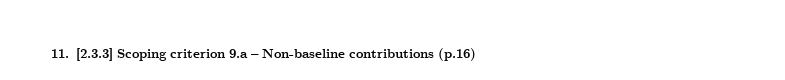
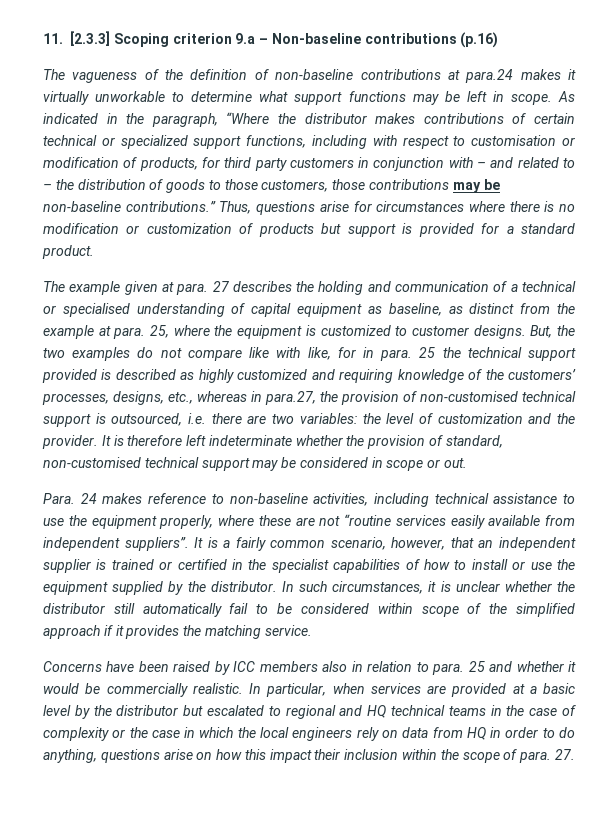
(476, 54) none -> [43,69,577,83] [43,91,575,105] [43,112,575,127] [43,135,575,149] [43,157,576,171] [43,179,500,193] [43,201,575,215] [43,223,575,237] [42,245,94,259] [43,281,577,295] [43,303,575,317] [43,325,575,339] [43,347,577,361] [42,369,576,383] [42,391,576,405] [43,413,575,427] [42,435,503,449] [43,457,468,471] [43,493,575,507] [43,514,575,529] [43,537,576,551] [43,559,575,573] [43,581,576,595] [43,603,575,617] [43,625,312,639] [43,661,576,675] [43,683,575,697] [43,705,576,719] [43,727,575,741] [43,749,575,763] // The vagueness of the definition of non-baseline contributions at para.24 makes it virtually unworkable to determine what support functions may be left in scope. As indicated in the paragraph, “Where the distributor makes contributions of certain technical or specialized support functions, including with respect to customisation or modification of products, for third party customers in conjunction with – and related to – the distribution of goods to those customers, those contributions may be non-baseline contributions.” Thus, questions arise for circumstances where there is no modification or customization of products but support is provided for a standard product. // The example given at para. 27 describes the holding and communication of a technical or specialised understanding of capital equipment as baseline, as distinct from the example at para. 25, where the equipment is customized to customer designs. But, the two examples do not compare like with like, for in para. 25 the technical support provided is described as highly customized and requiring knowledge of the customers’ processes, designs, etc., whereas in para.27, the provision of non-customised technical support is outsourced, i.e. there are two variables: the level of customization and the provider. It is therefore left indeterminate whether the provision of standard, non-customised technical support may be considered in scope or out. // Para. 24 makes reference to non-baseline activities, including technical assistance to use the equipment properly, where these are not “routine services easily available from independent suppliers”. It is a fairly common scenario, however, that an independent supplier is trained or certified in the specialist capabilities of how to install or use the equipment supplied by the distributor. In such circumstances, it is unclear whether the distributor still automatically fail to be considered within scope of the simplified approach if it provides the matching service. // Concerns have been raised by ICC members also in relation to para. 25 and whether it would be commercially realistic. In particular, when services are provided at a basic level by the distributor but escalated to regional and HQ technical teams in the case of complexity or the case in which the local engineers rely on data from HQ in order to do anything, questions arise on how this impact their inclusion within the scope of para. 27.

